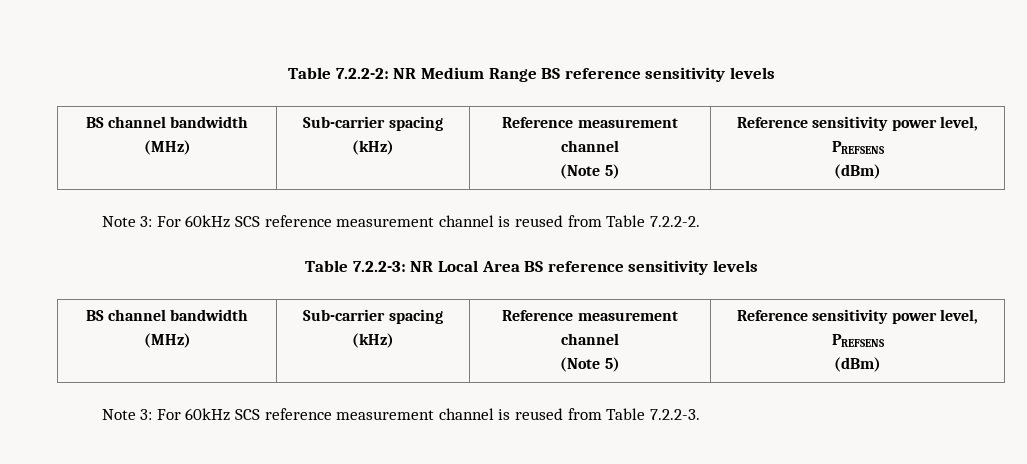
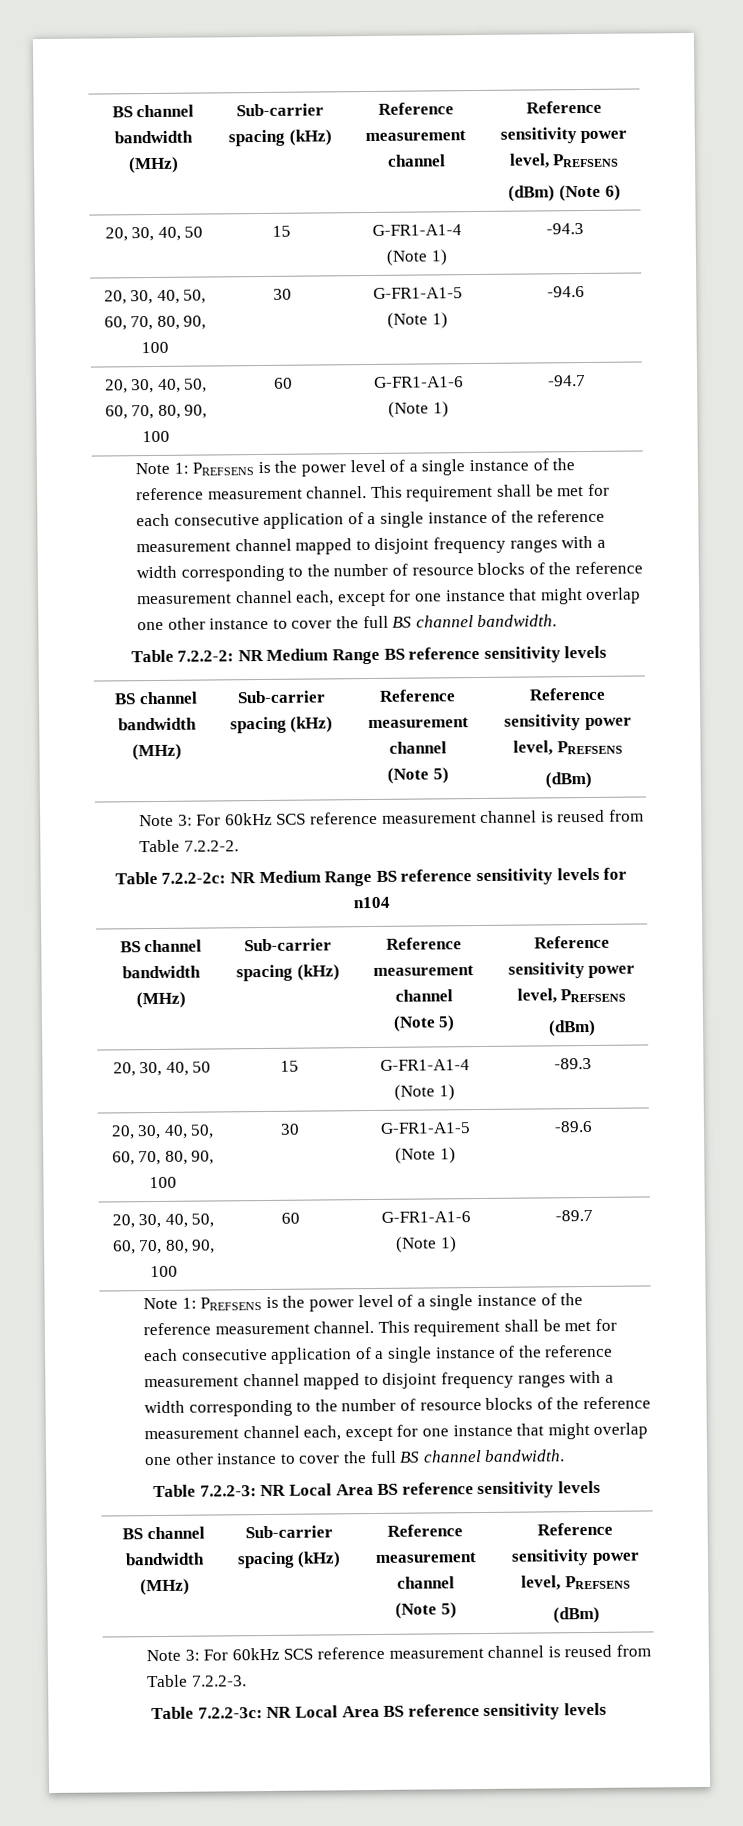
(288, 73) none -> [111,104,195,118] [114,130,193,144] [128,156,179,174] [236,103,324,117] [228,129,332,147] [377,102,454,115] [365,130,466,142] [386,154,446,167] [525,100,602,114] [499,127,628,144] [508,153,620,169] [508,184,621,202] [104,226,204,242] [271,225,291,237] [371,224,462,236] [386,249,448,266] [545,223,584,235] [103,289,207,305] [103,315,207,331] [141,341,169,354] [272,288,292,300] [372,287,463,299] [387,312,448,329] [546,286,585,298] [104,378,208,394] [104,404,208,420] [142,430,170,443] [273,377,293,389] [373,376,464,388] [388,401,449,418] [547,375,586,387] [135,458,576,477] [136,483,610,502] [136,509,606,529] [136,535,606,555] [136,561,644,582] [137,587,642,607] [137,614,558,631] BS channel bandwidth (MHz) | Sub-carrier spacing (kHz) | Reference measurement channel | Reference sensitivity power level, PREFSENS // (dBm) (Note 6) // 20, 30, 40, 50 | 15 | G-FR1-A1-4 (Note 1) | -94.3 // 20, 30, 40, 50, 60, 70, 80, 90, 100 | 30 | G-FR1-A1-5 (Note 1) | -94.6 // 20, 30, 40, 50, 60, 70, 80, 90, 100 | 60 | G-FR1-A1-6 (Note 1) | -94.7 // Note 1: PREFSENS is the power level of a single instance of the reference measurement channel. This requirement shall be met for each consecutive application of a single instance of the reference measurement channel mapped to disjoint frequency ranges with a width corresponding to the number of resource blocks of the reference measurement channel each, except for one instance that might overlap one other instance to cover the full BS channel bandwidth. //
(700, 221) none -> [114,867,628,887] [352,896,390,909] [119,939,203,953] [122,965,201,979] [136,991,186,1009] [244,938,332,952] [236,964,340,982] [385,937,462,950] [373,965,474,976] [394,989,453,1002] [392,1015,456,1032] [533,935,610,949] [507,962,636,979] [516,988,627,1004] [549,1019,596,1037] [112,1061,212,1077] [279,1060,299,1072] [379,1059,470,1071] [394,1084,455,1101] [553,1057,592,1070] [110,1124,215,1140] [111,1150,215,1166] [149,1176,177,1189] [279,1123,300,1135] [379,1122,471,1134] [395,1147,456,1164] [553,1120,593,1133] [111,1213,215,1229] [112,1239,216,1255] [150,1265,178,1278] [280,1212,300,1224] [380,1211,471,1223] [395,1236,457,1253] [554,1209,593,1222] [143,1293,584,1312] [143,1318,617,1337] [144,1344,614,1364] [144,1370,614,1390] [144,1396,652,1417] [144,1422,649,1442] [145,1449,566,1466] // Table 7.2.2-2c: NR Medium Range BS reference sensitivity levels for n104 // BS channel bandwidth (MHz) | Sub-carrier spacing (kHz) | Reference measurement channel // (Note 5) | Reference sensitivity power level, PREFSENS // (dBm) // 20, 30, 40, 50 | 15 | G-FR1-A1-4 (Note 1) | -89.3 // 20, 30, 40, 50, 60, 70, 80, 90, 100 | 30 | G-FR1-A1-5 (Note 1) | -89.6 // 20, 30, 40, 50, 60, 70, 80, 90, 100 | 60 | G-FR1-A1-6 (Note 1) | -89.7 // Note 1: PREFSENS is the power level of a single instance of the reference measurement channel. This requirement shall be met for each consecutive application of a single instance of the reference measurement channel mapped to disjoint frequency ranges with a width corresponding to the number of resource blocks of the reference measurement channel each, except for one instance that might overlap one other instance to cover the full BS channel bandwidth.
(700, 414) none -> [151,1702,607,1720] // Table 7.2.2-3c: NR Local Area BS reference sensitivity levels

